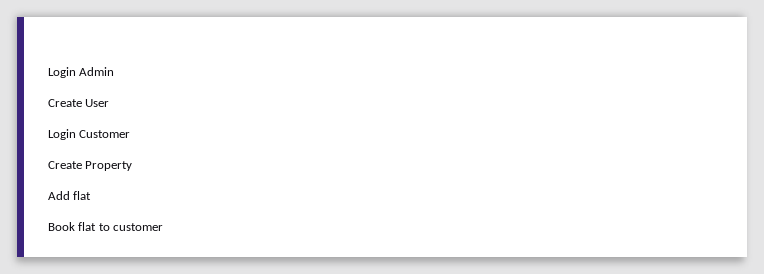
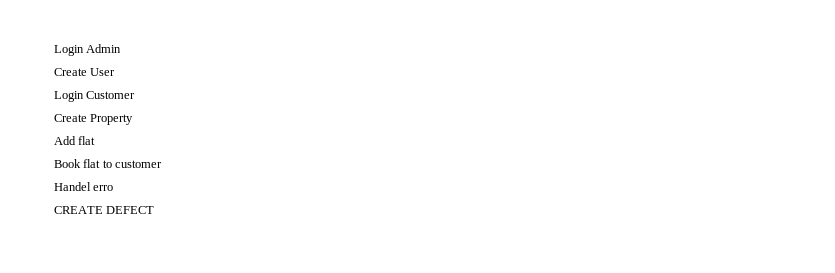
(164, 227) none -> [54,182,114,191] [54,206,155,214] // Handel erro // CREATE DEFECT

